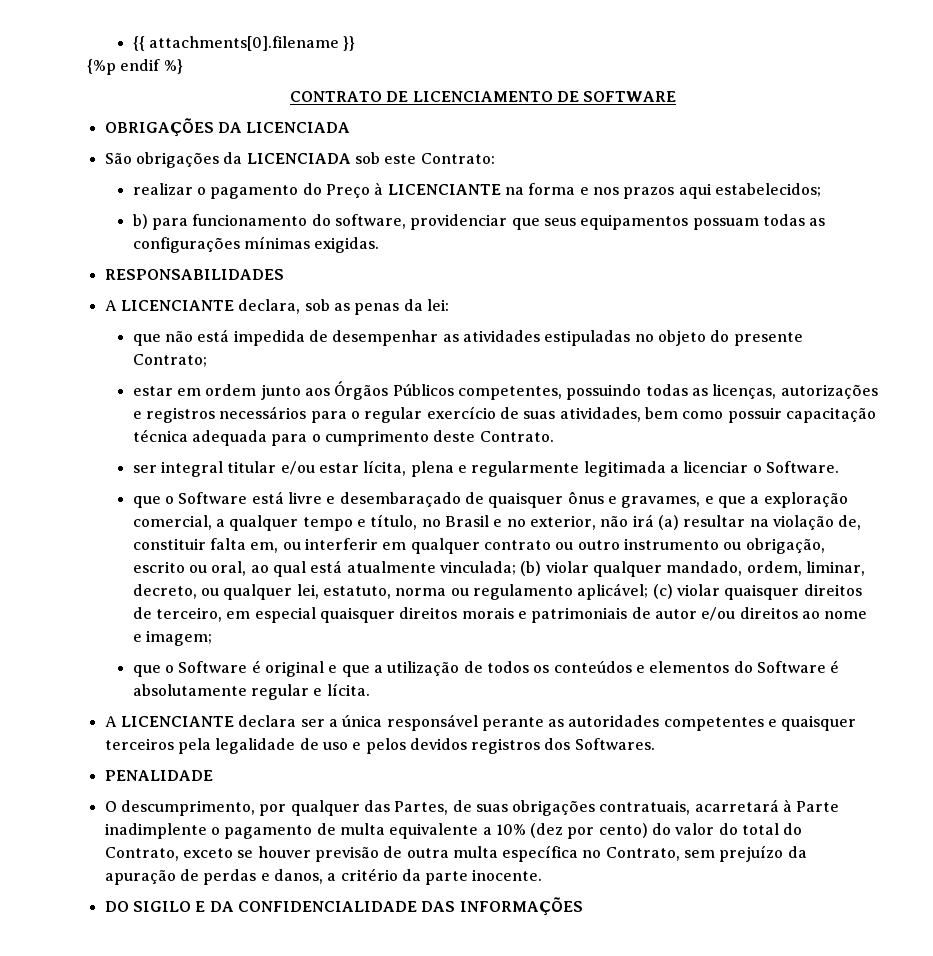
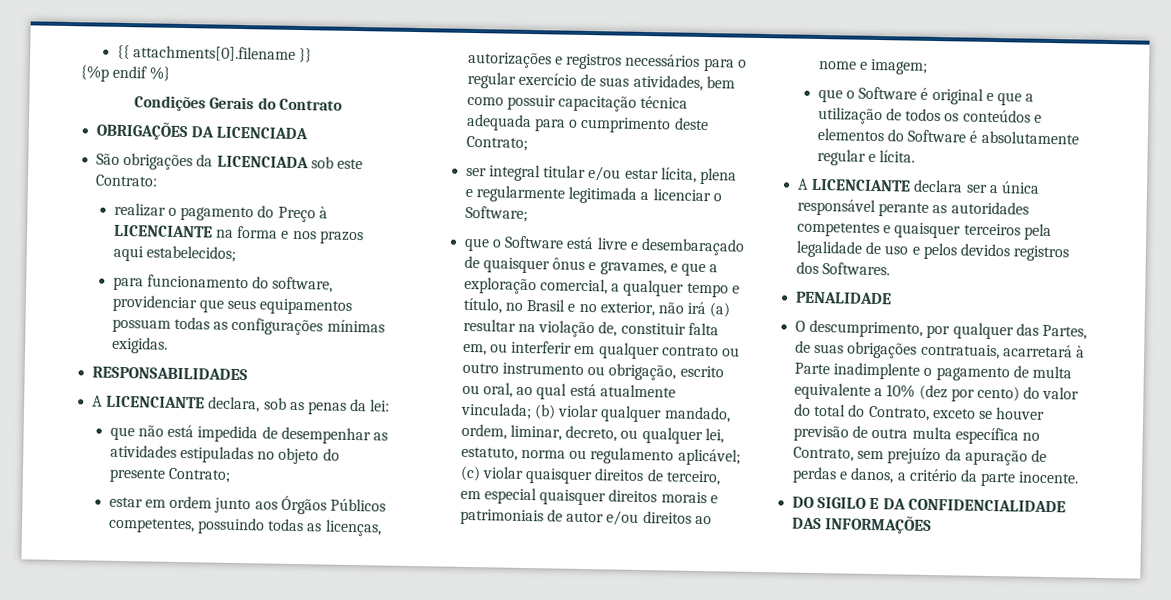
[289,91,677,102] CONTRATO DE LICENCIAMENTO DE SOFTWARE -> [134,95,343,112] Condições Gerais do Contrato
[132,214,148,229] b) -> (237, 253) none
[479,431,554,442] Contrato. -> [465,135,528,151] Contrato;
[765,461,839,473] Software. -> [464,205,528,222] Software;

